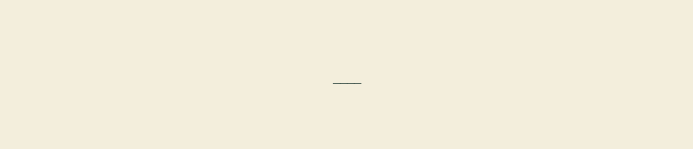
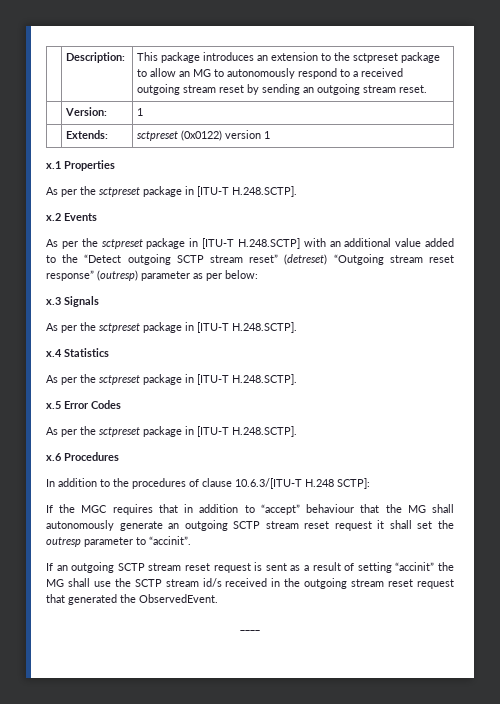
(331, 83) none -> [66,52,126,63] [137,52,441,63] [137,68,404,79] [137,84,428,95] [65,107,108,116] [137,108,144,116] [66,130,109,139] [137,130,271,141] [46,160,115,171] [46,186,297,197] [46,213,97,221] [46,238,454,249] [46,254,454,265] [46,270,258,281] [46,296,99,307] [46,322,297,333] [46,348,109,357] [46,374,297,385] [46,400,121,409] [46,426,297,437] [46,452,119,461] [46,478,370,489] [46,504,454,515] [46,520,455,531] [46,536,191,547] [46,562,455,573] [46,578,454,589] [46,594,218,605] | Description: | This package introduces an extension to the sctpreset package to allow an MG to autonomously respond to a received outgoing stream reset by sending an outgoing stream reset. // | Version: | 1 // | Extends: | sctpreset (0x0122) version 1 // x.1 Properties // As per the sctpreset package in [ITU-T H.248.SCTP]. // x.2 Events // As per the sctpreset package in [ITU-T H.248.SCTP] with an additional value added to the “Detect outgoing SCTP stream reset” (detreset) “Outgoing stream reset response” (outresp) parameter as per below: // x.3 Signals // As per the sctpreset package in [ITU-T H.248.SCTP]. // x.4 Statistics // As per the sctpreset package in [ITU-T H.248.SCTP]. // x.5 Error Codes // As per the sctpreset package in [ITU-T H.248.SCTP]. // x.6 Procedures // In addition to the procedures of clause 10.6.3/[ITU-T H.248 SCTP]: // If the MGC requires that in addition to “accept” behaviour that the MG shall autonomously generate an outgoing SCTP stream reset request it shall set the outresp parameter to “accinit”. // If an outgoing SCTP stream reset request is sent as a result of setting “accinit” the MG shall use the SCTP stream id/s received in the outgoing stream reset request that generated the ObservedEvent. //

